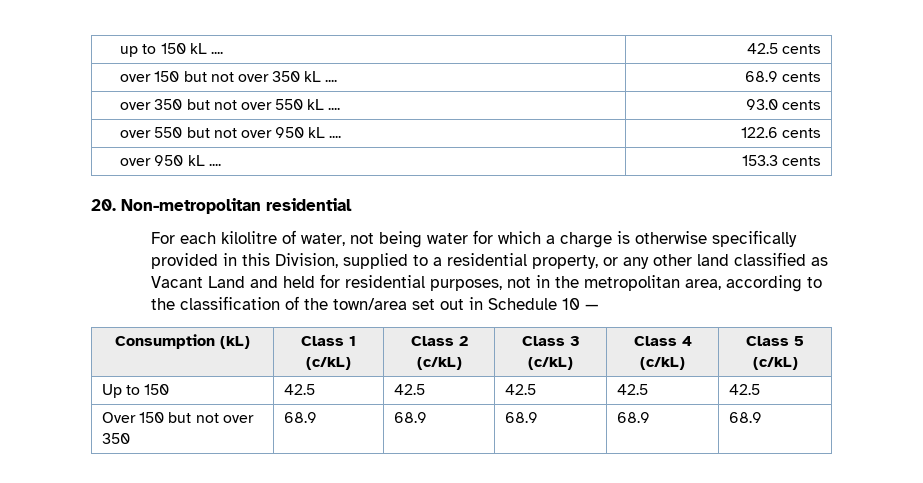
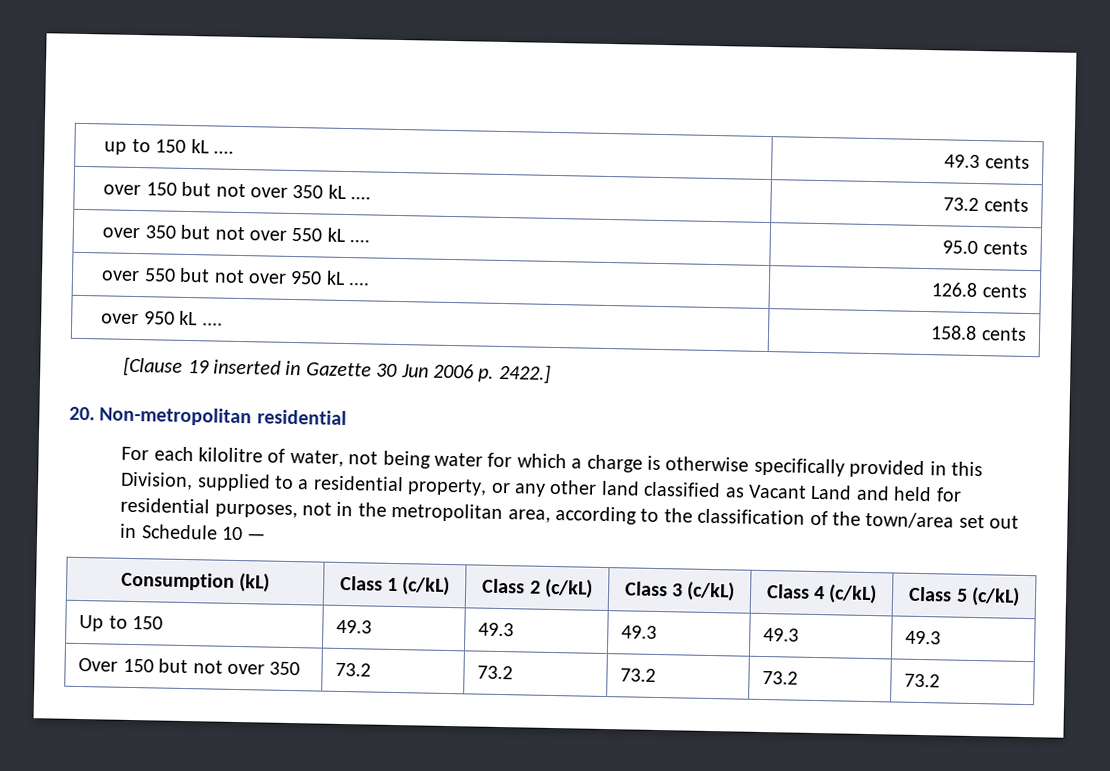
[746,43,778,54] 42.5 -> [944,154,981,169] 49.3
[744,71,778,82] 68.9 -> [943,197,980,212] 73.2
[745,99,778,110] 93.0 -> [942,240,979,255] 95.0
[740,127,778,138] 122.6 -> [931,282,979,298] 126.8
[741,155,821,166] 153.3 cents -> [930,325,1027,341] [123,356,551,384] 158.8 cents // [Clause 19 inserted in Gazette 30 Jun 2006 p. 2422.]
[284,384,316,395] [394,384,426,395] [505,384,537,395] [617,384,649,395] [729,384,761,395] 42.5 | 42.5 | 42.5 | 42.5 | 42.5 -> [336,619,373,634] [478,622,515,637] [621,625,658,639] [763,628,800,642] [905,630,942,645] 49.3 | 49.3 | 49.3 | 49.3 | 49.3
[284,412,318,423] [394,412,428,423] [505,412,539,423] [617,412,651,423] [729,412,763,423] 68.9 | 68.9 | 68.9 | 68.9 | 68.9 -> [335,662,372,677] [477,665,514,680] [620,668,657,682] [762,671,799,685] [904,673,941,688] 73.2 | 73.2 | 73.2 | 73.2 | 73.2

